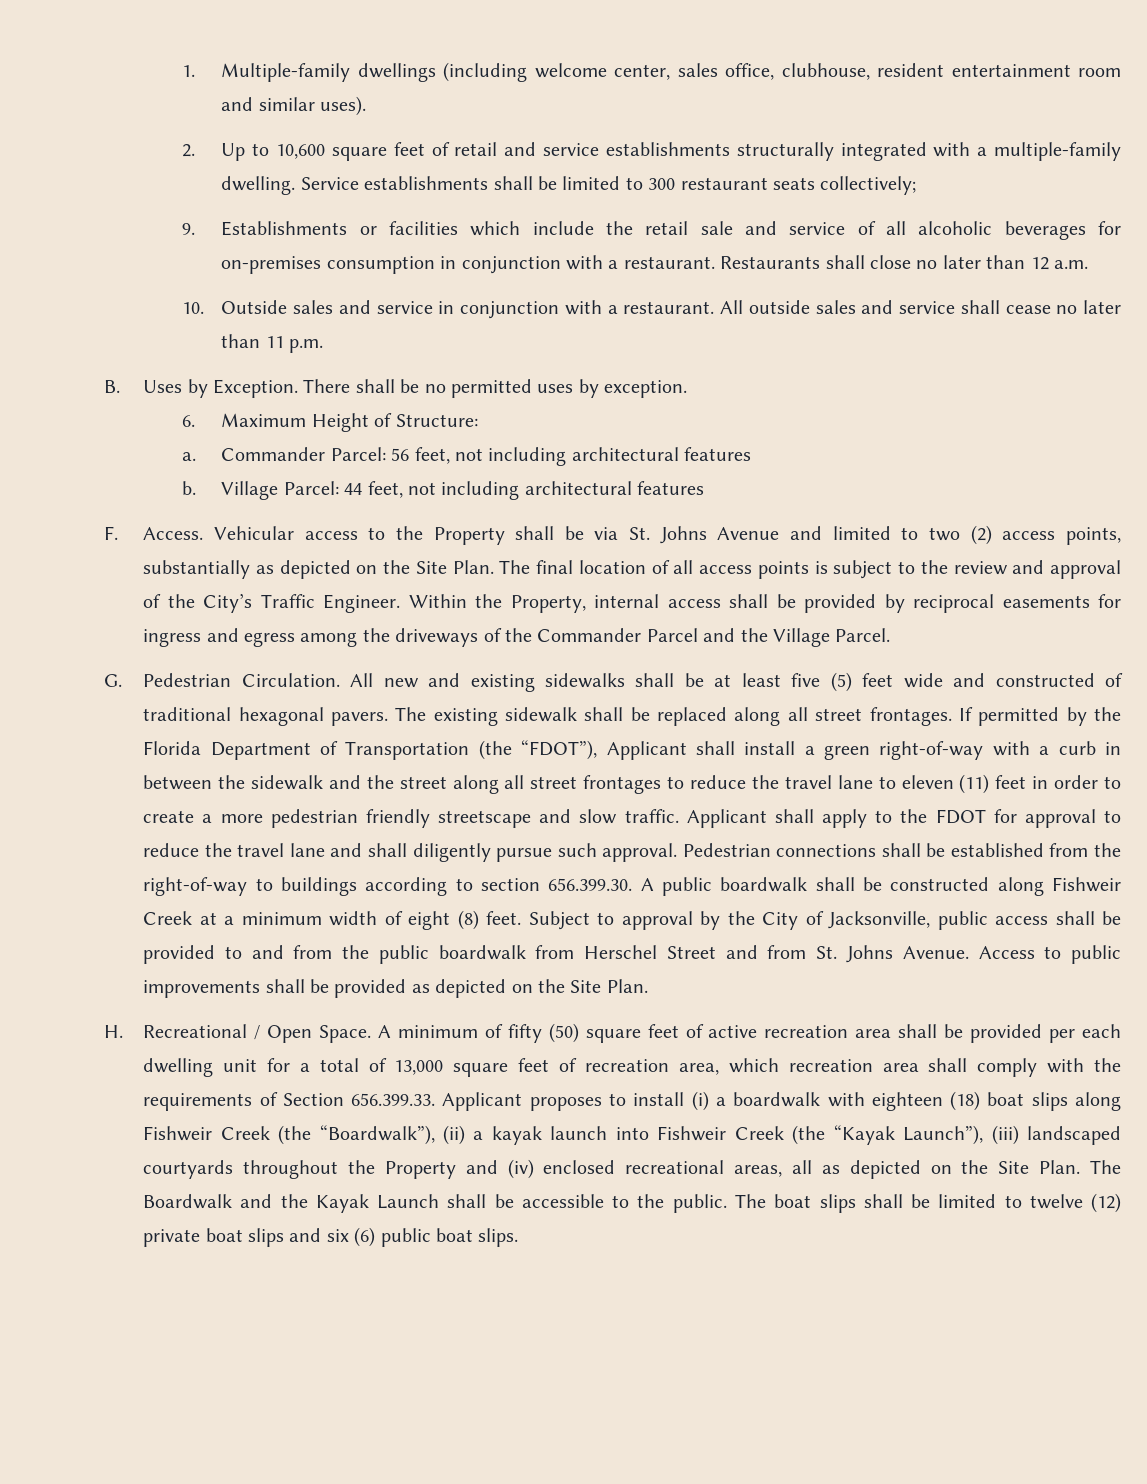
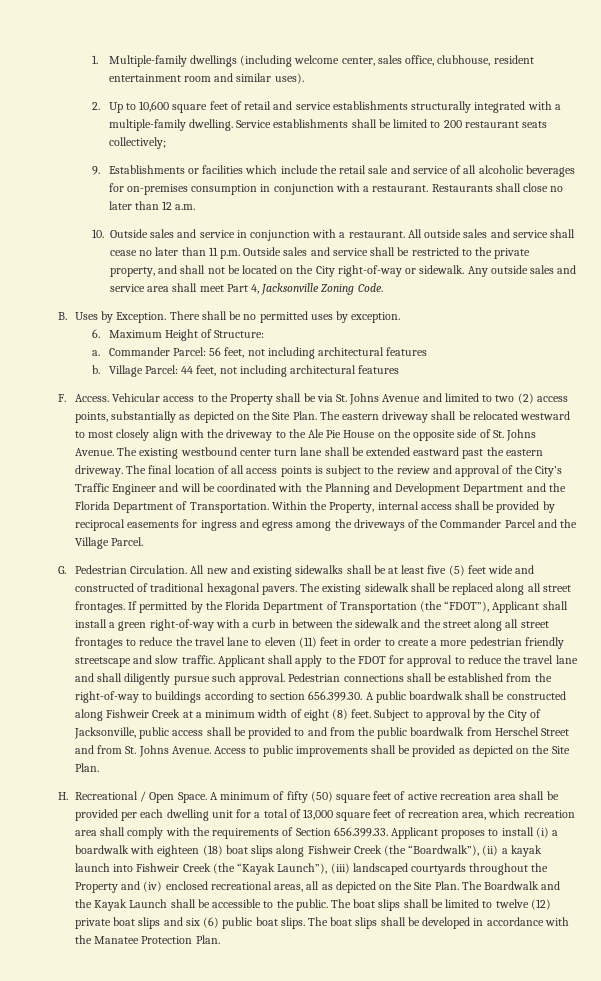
[648,178,676,190] 300 -> [443,120,462,128] 200
(324, 346) none -> [243,247,531,259] [109,265,577,277] [109,283,383,295] Outside sales and service shall be restricted to the private property, and shall not be located on the City right-of-way or sidewalk. Any outside sales and service area shall meet Part 4, Jacksonville Zoning Code.
(531, 567) none -> [342,411,571,423] [74,429,537,441] [74,447,543,459] [74,465,147,477] eastern driveway shall be relocated westward to most closely align with the driveway to the Ale Pie House on the opposite side of St. Johns Avenue. The existing westbound center turn lane shall be extended eastward past the eastern driveway. The
[323,594,401,613] Engineer. -> [112,483,566,495] [74,501,269,513] Engineer and will be coordinated with the Planning and Development Department and the Florida Department of Transportation.
(519, 1237) none -> [308,917,569,929] [74,935,220,944] The boat slips shall be developed in accordance with the Manatee Protection Plan.

